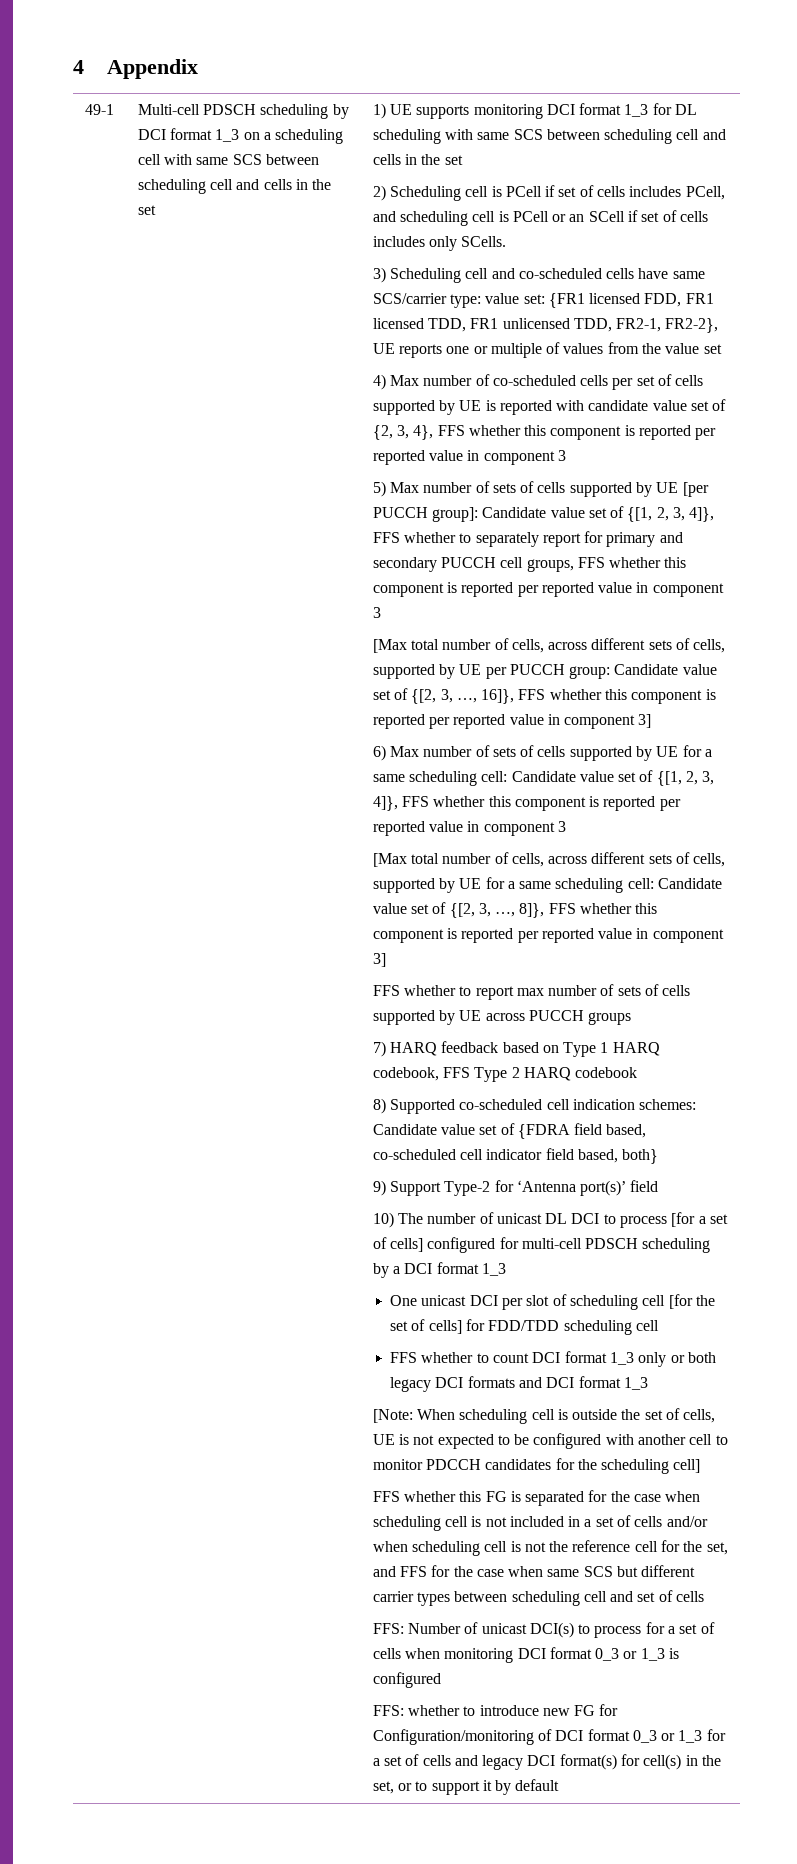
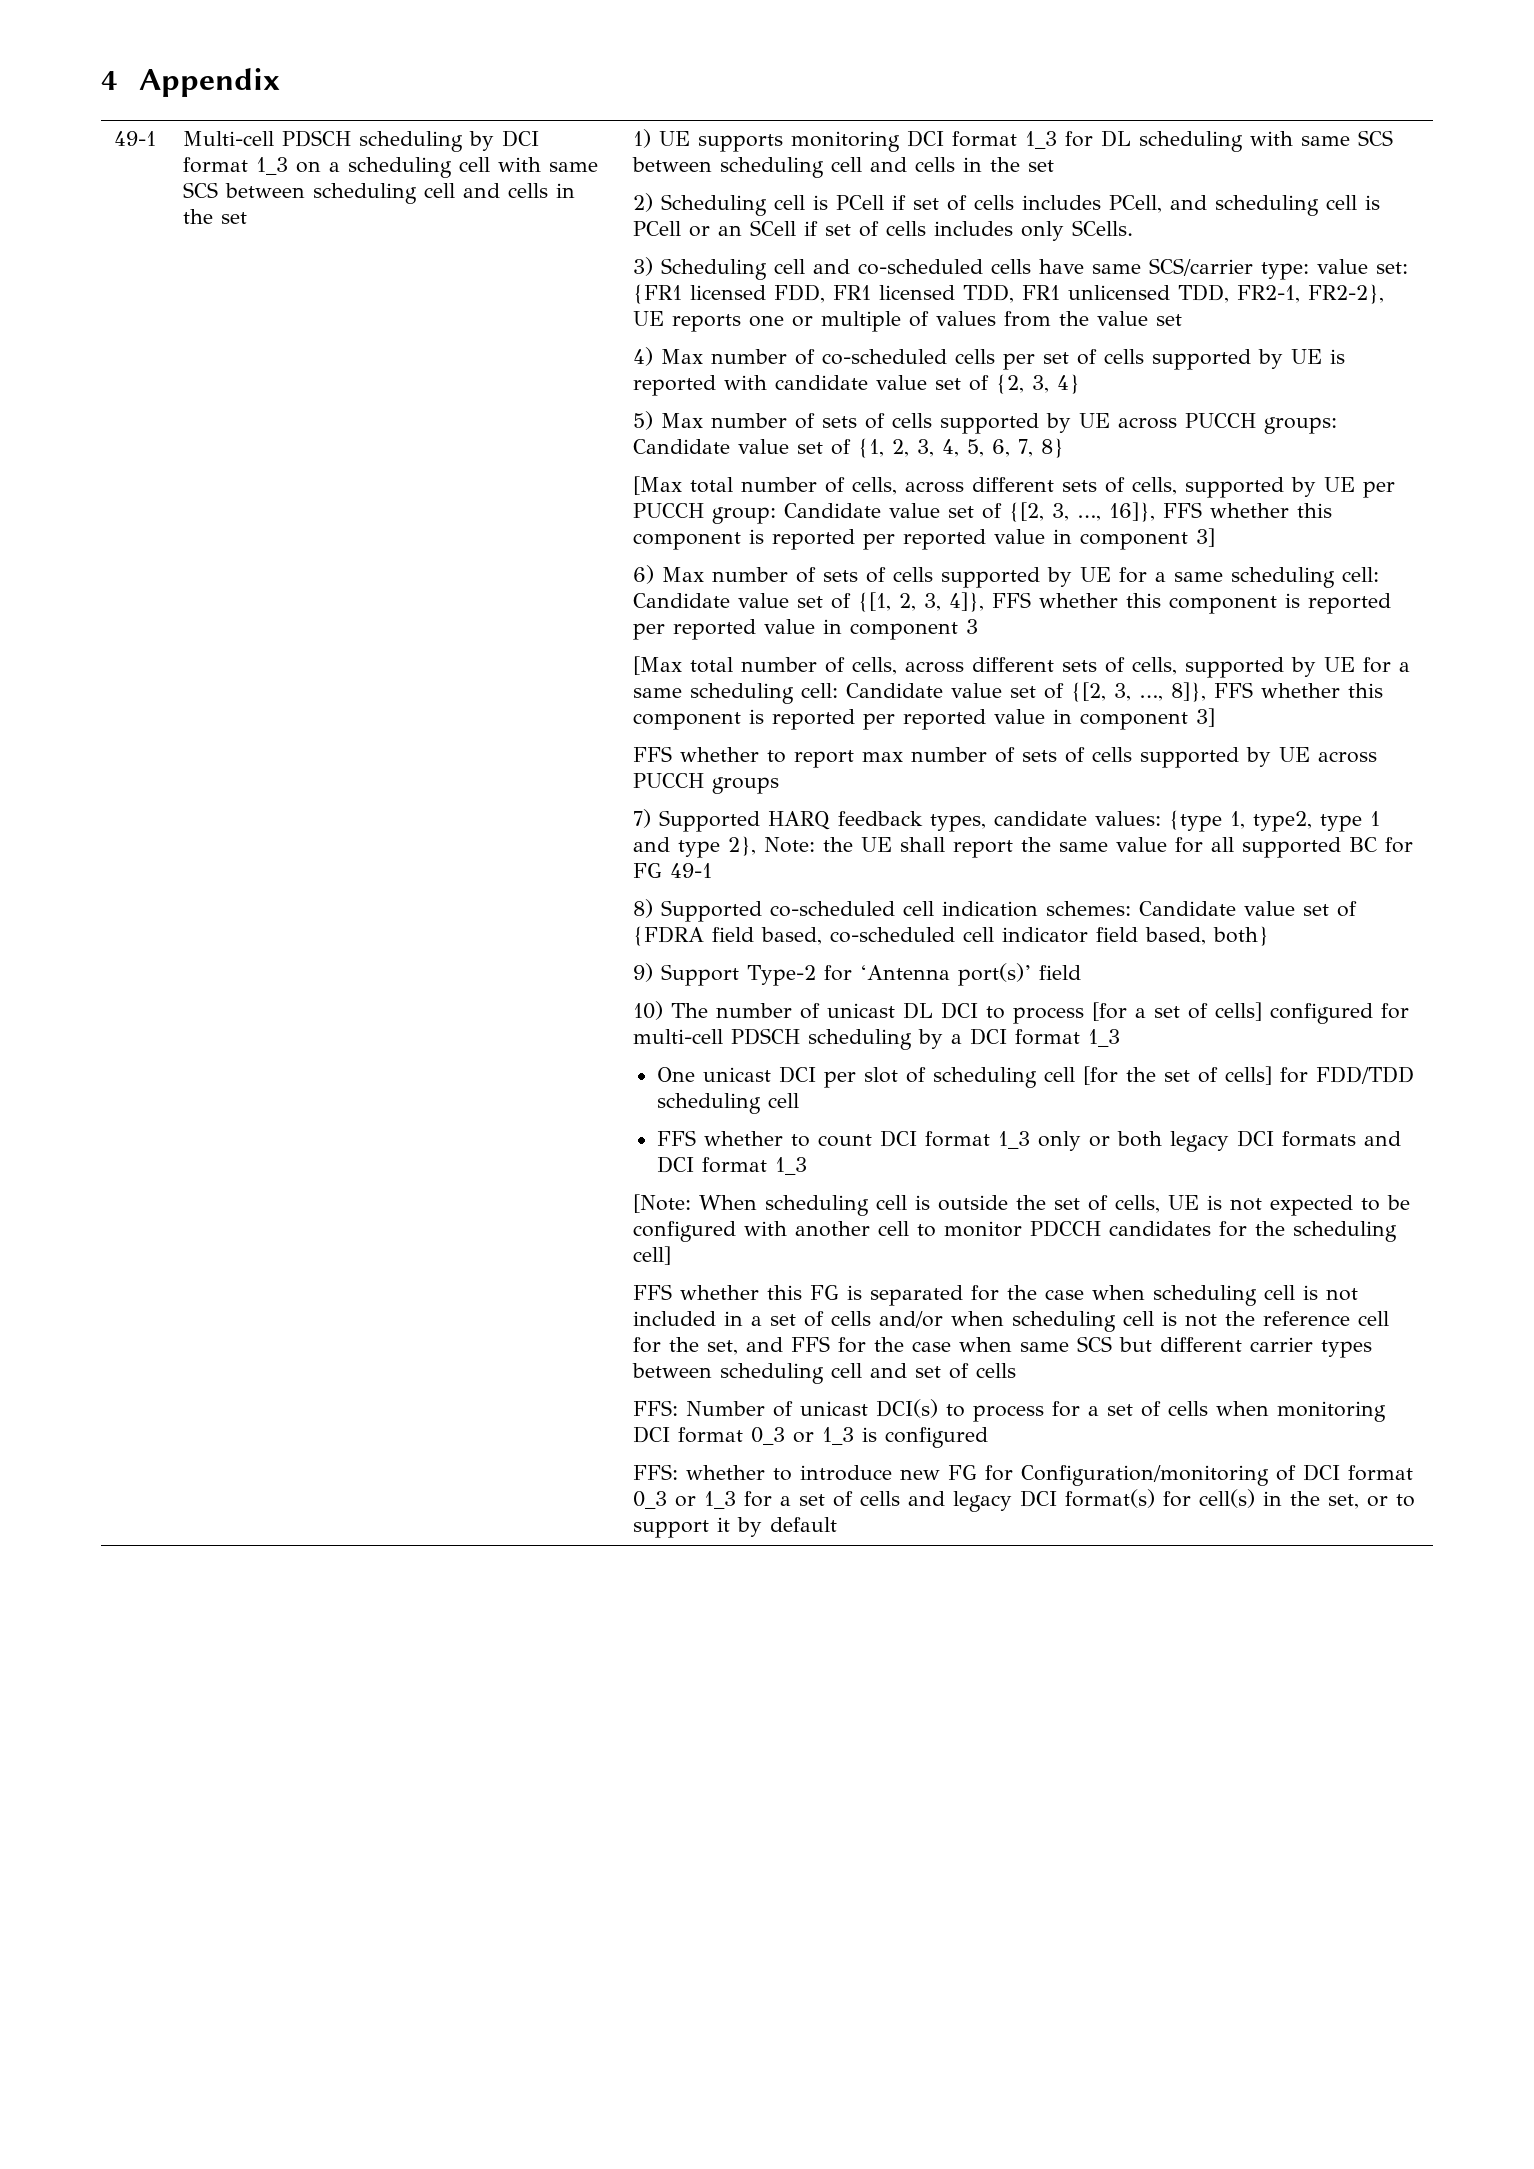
[413,425,717,440] [372,450,566,465] 4}, FFS whether this component is reported per reported value in component 3 -> [1057,374,1081,394] 4}
[682,482,709,497] [372,506,715,522] [372,531,683,547] [372,557,687,572] [372,582,724,597] [372,607,381,618] [per PUCCH group]: Candidate value set of {[1, 2, 3, 4]}, FFS whether to separately report for primary and secondary PUCCH cell groups, FFS whether this component is reported per reported value in component 3 -> [1118,413,1338,434] [633,438,1065,458] across PUCCH groups: Candidate value set of {1, 2, 3, 4, 5, 6, 7, 8}
(386, 1049) none -> [659,810,761,832] Supported
[502,1042,660,1057] [372,1067,638,1082] based on Type 1 HARQ codebook, FFS Type 2 HARQ codebook -> [930,810,1381,832] [633,836,1414,858] [633,863,713,878] types, candidate values: {type 1, type2, type 1 and type 2}, Note: the UE shall report the same value for all supported BC for FG 49-1

